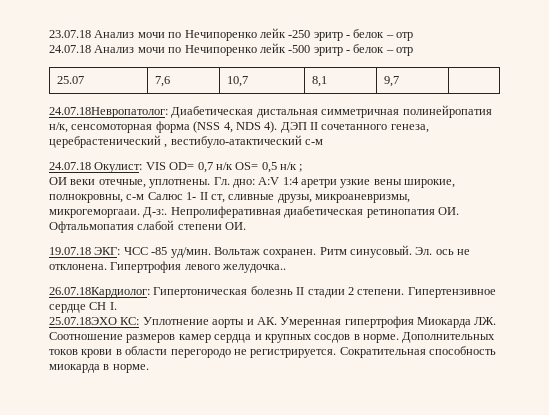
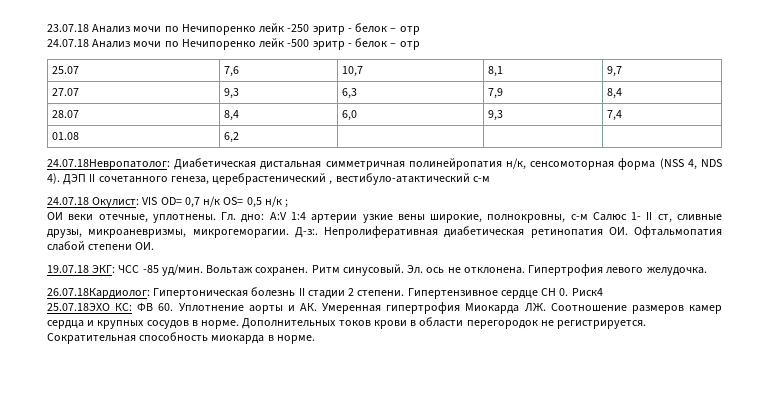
(400, 81) none -> [52,88,80,96] [224,88,240,99] [342,88,358,99] [488,88,504,99] [607,88,623,99] [52,110,80,118] [224,110,240,121] [342,110,358,121] [488,110,504,121] [607,110,623,121] [52,132,80,140] [224,132,240,143] // 27.07 | 9,3 | 6,3 | 7,9 | 8,4 // 28.07 | 8,4 | 6,0 | 9,3 | 7,4 // 01.08 | 6,2 | |
[301,179,337,188] аретри -> [311,214,358,223] артерии
[49,209,140,218] микрогеморгааи. -> [192,229,289,238] микрогеморагии.
[222,264,287,273] желудочка.. -> [646,267,707,276] желудочка.
[109,302,117,310] I. -> [559,288,603,296] 0. Риск4
(140, 321) none -> [137,303,174,311] ФВ 60.
[314,334,351,343] сосдов -> [146,320,189,329] сосудов
[170,349,231,358] перегородо -> [466,320,538,329] перегородок

